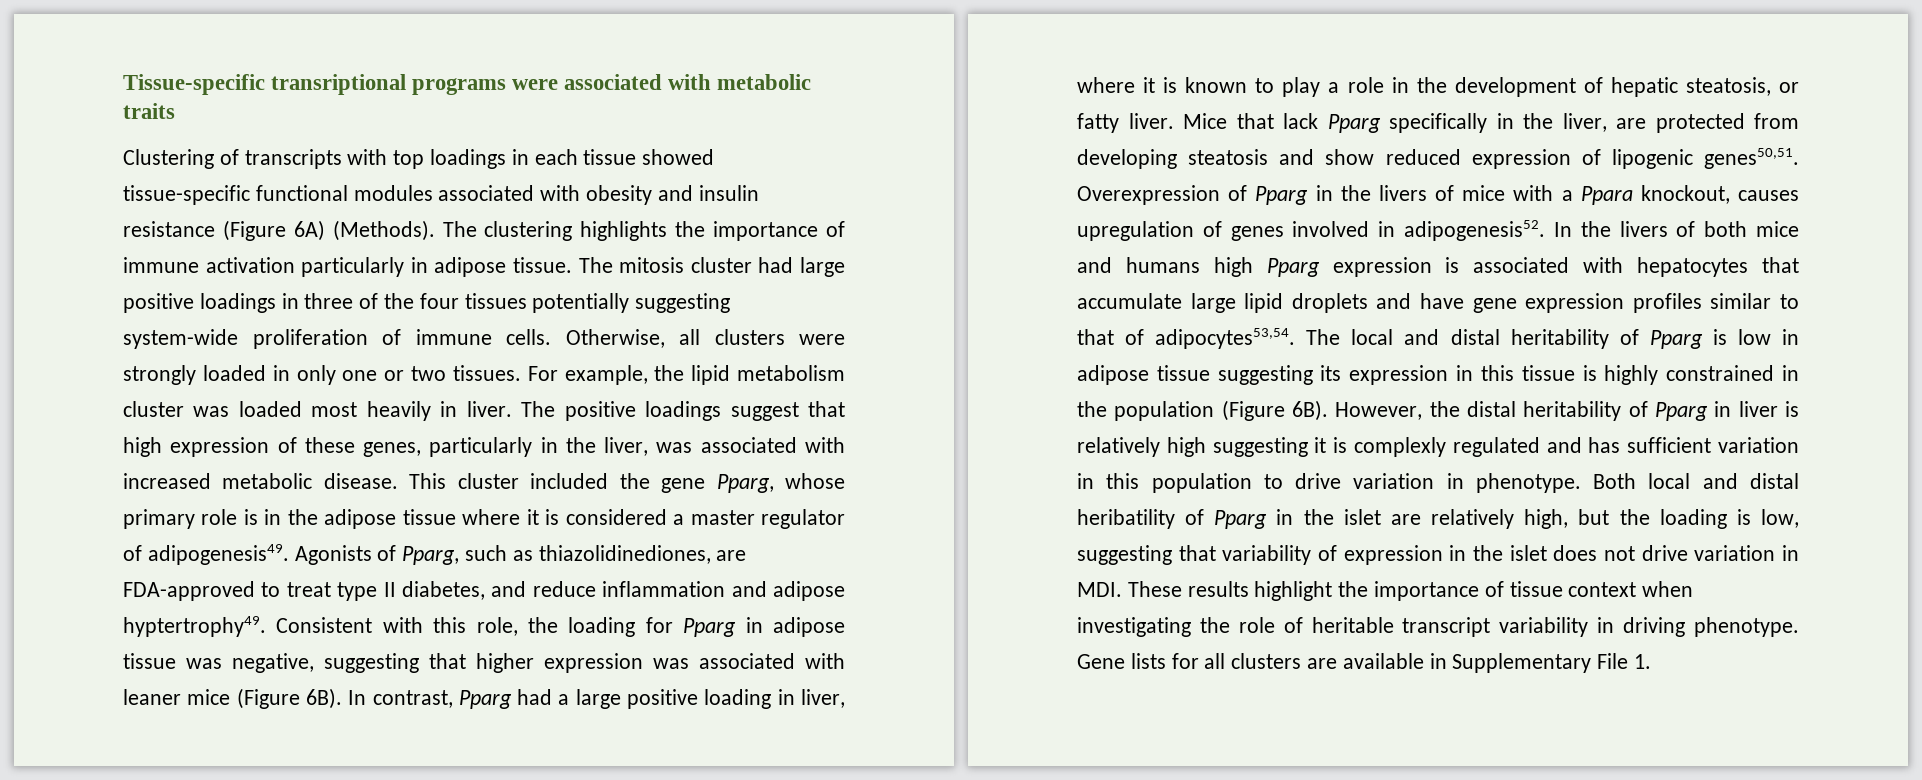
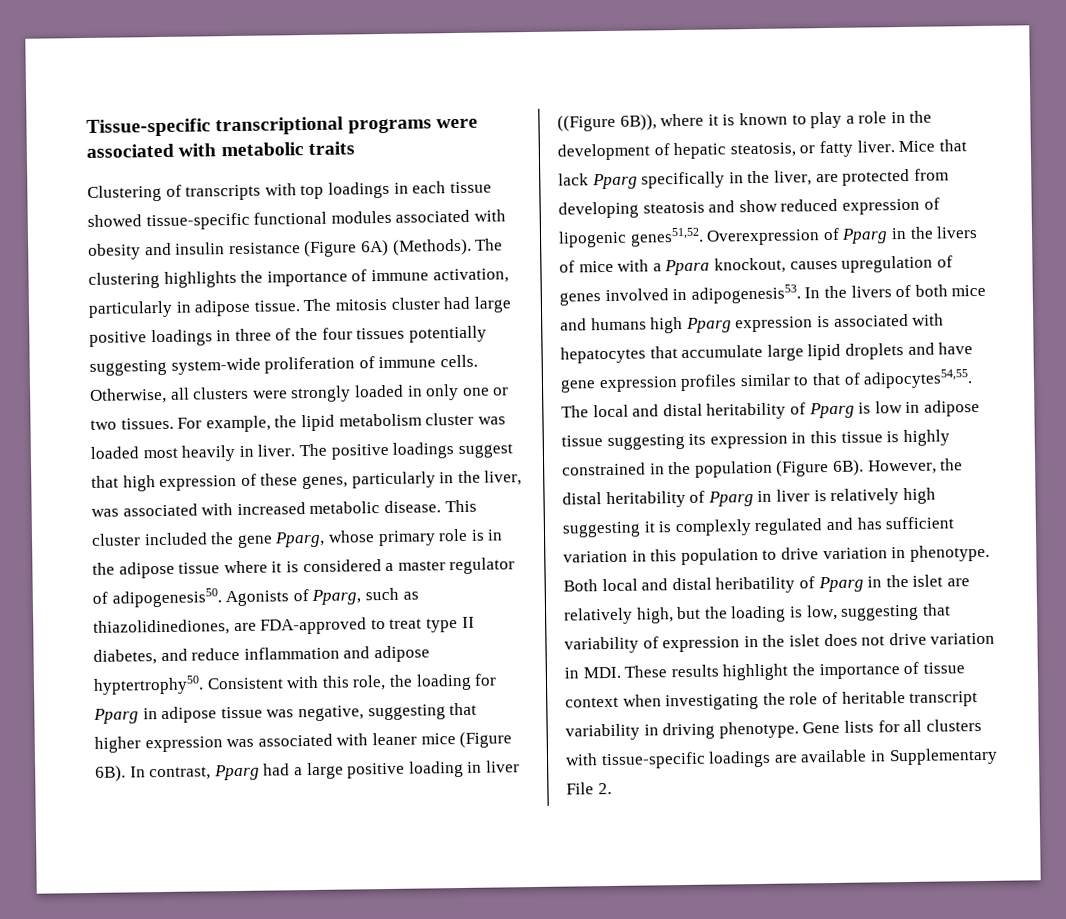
[271,74,407,95] transriptional -> [215,116,345,136] transcriptional
[205,257,295,273] activation -> [432,268,509,284] activation,
[147,544,289,565] adipogenesis49. -> [111,588,222,608] adipogenesis50.
[123,616,266,637] hyptertrophy49. -> [93,675,204,695] hyptertrophy50.
[800,689,845,708] liver, -> [485,760,520,773] [557,114,657,132] liver ((Figure 6B)),
[1704,148,1799,169] genes50,51. -> [629,227,704,247] genes51,52.
[1404,220,1546,241] adipogenesis52. -> [690,284,801,304] adipogenesis53.
[1155,328,1296,349] adipocytes53,54. -> [863,369,974,389] adipocytes54,55.
(1302, 661) none -> [565,750,772,770] with tissue-specific loadings
[1634,654,1652,669] 1. -> [597,782,612,795] 2.

